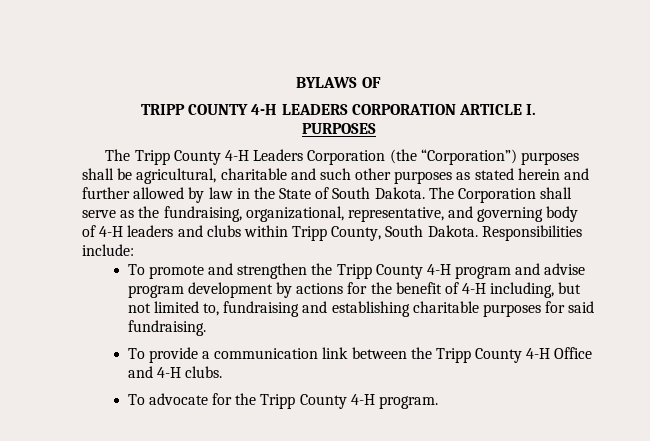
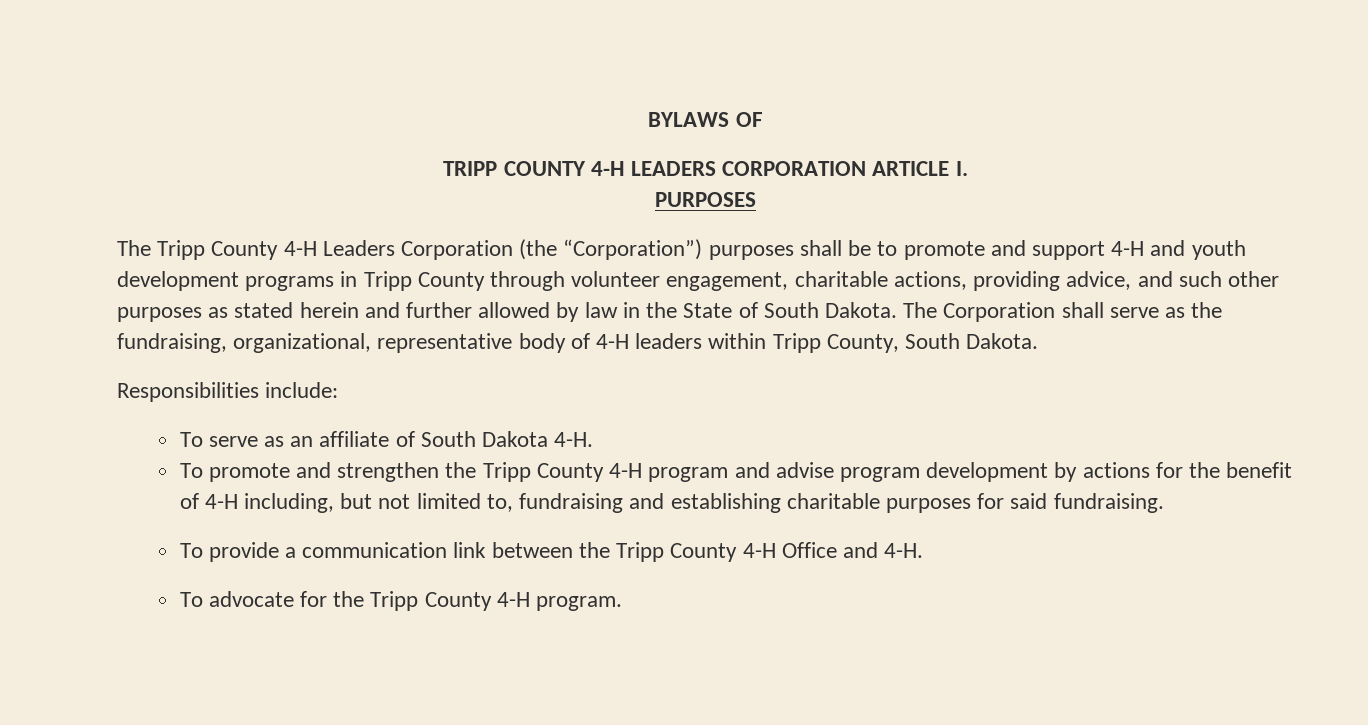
[136,168,287,184] agricultural, charitable -> [877,240,1246,260] [117,271,1132,291] to promote and support 4-H and youth development programs in Tripp County through volunteer engagement, charitable actions, providing advice,
[347,206,544,222] representative, and governing -> [377,333,513,353] representative
[177,225,241,237] and clubs -> (703, 341) none
(478, 231) none -> (1039, 341) //
(134, 250) none -> [179,431,594,447] // To serve as an affiliate of South Dakota 4-H.
[156,366,222,378] 4-H clubs. -> [884,543,924,558] 4-H.

